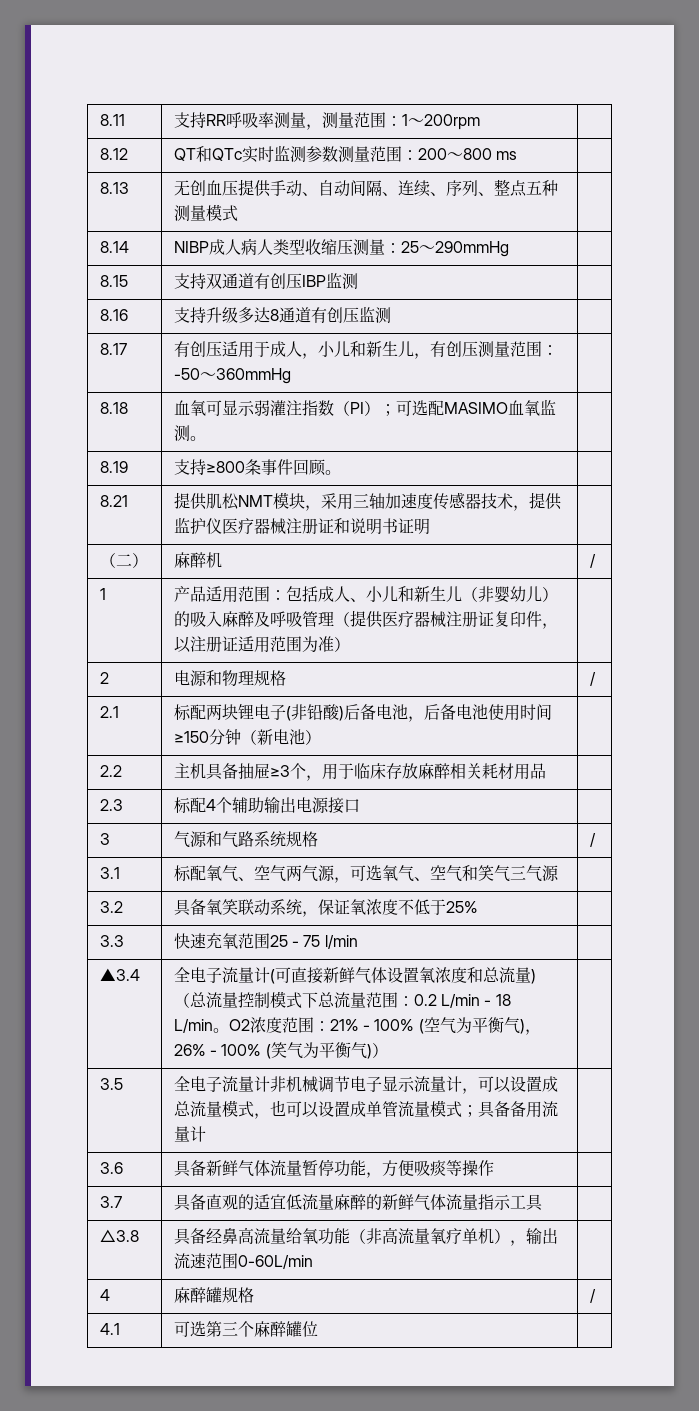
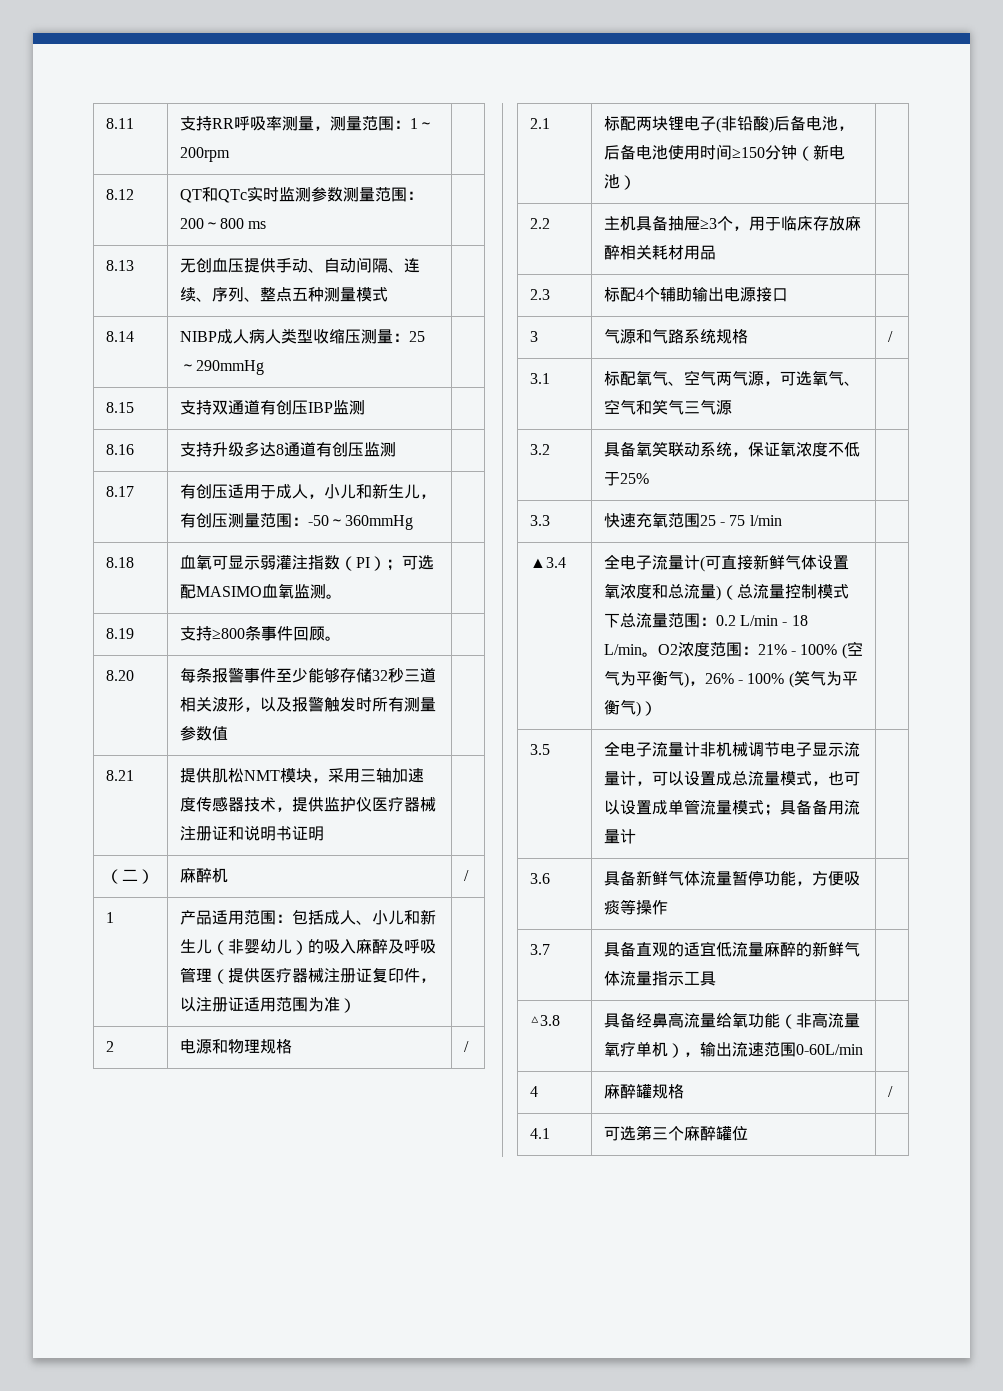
(341, 472) none -> [105,670,134,681] [179,667,436,683] [179,697,436,712] [179,726,228,741] // 8.20 | 每条报警事件至少能够存储32秒三道相关波形，以及报警触发时所有测量参数值 |

